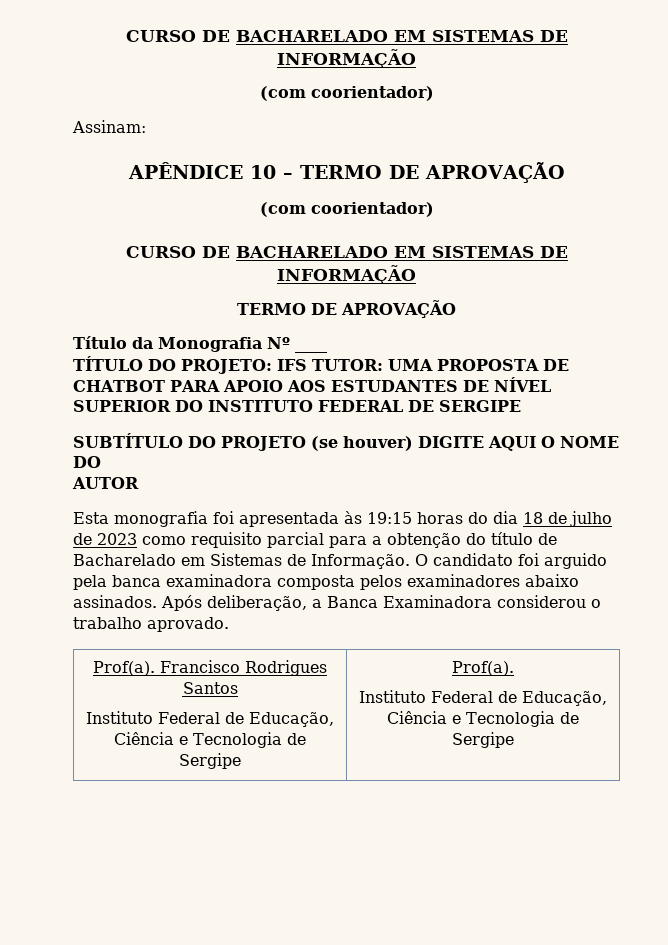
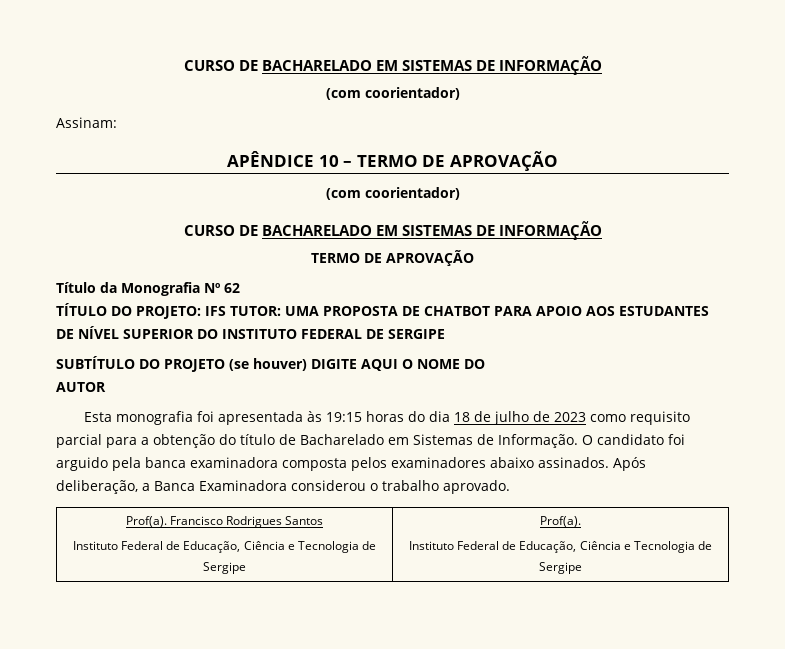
[295,349,327,353] ____ -> [224,283,240,293] 62

